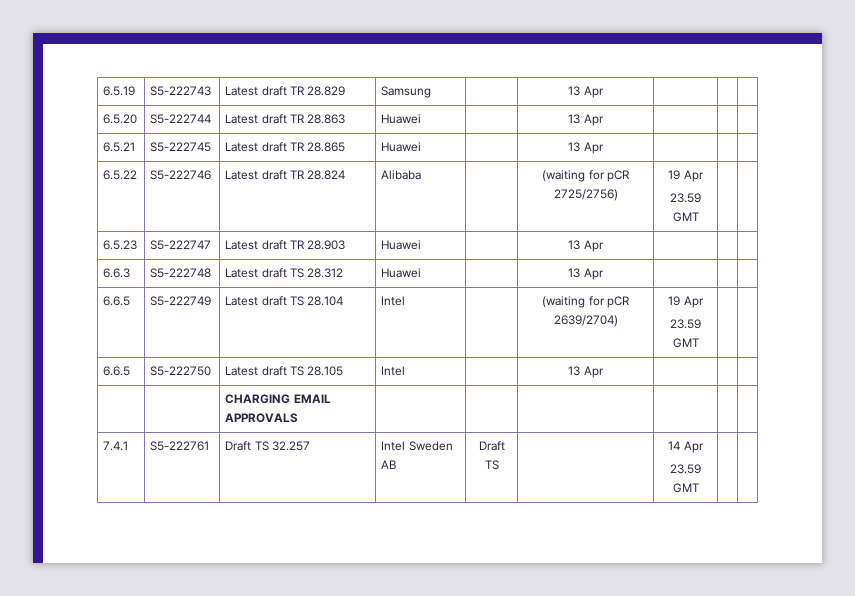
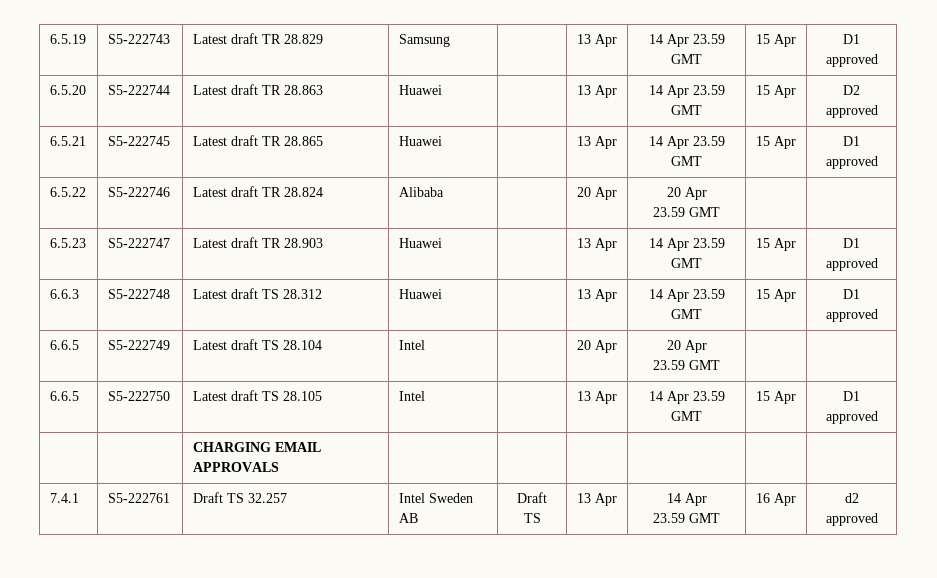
(604, 92) | | -> [648,34,725,47] [671,54,702,64] [756,34,796,47] [843,34,860,44] [825,54,878,67] 14 Apr 23.59 GMT | 15 Apr | D1 approved
(604, 120) | | -> [648,85,725,98] [671,105,702,115] [756,85,796,98] [843,85,860,95] [825,105,878,118] 14 Apr 23.59 GMT | 15 Apr | D2 approved
(604, 148) | | -> [648,136,725,149] [671,156,702,166] [756,136,796,149] [843,136,860,146] [825,156,878,169] 14 Apr 23.59 GMT | 15 Apr | D1 approved
[542,170,630,182] [553,189,618,201] [668,170,681,180] (waiting for pCR 2725/2756) | 19 -> [577,187,617,200] [666,187,681,197] 20 Apr | 20
(604, 246) | | -> [648,238,725,251] [671,258,702,268] [756,238,796,251] [843,238,860,248] [825,258,878,271] 14 Apr 23.59 GMT | 15 Apr | D1 approved
(604, 274) | | -> [648,289,725,302] [671,309,702,319] [756,289,796,302] [843,289,860,299] [825,309,878,322] 14 Apr 23.59 GMT | 15 Apr | D1 approved
[542,296,630,308] [553,315,618,327] [668,296,681,306] (waiting for pCR 2639/2704) | 19 -> [577,340,617,353] [666,340,681,350] 20 Apr | 20
(604, 372) | | -> [648,391,725,404] [671,411,702,421] [756,391,796,404] [843,391,860,401] [825,411,878,424] 14 Apr 23.59 GMT | 15 Apr | D1 approved
(499, 465) none -> [577,493,617,506] 13 Apr
(699, 488) | -> [756,493,796,506] [844,493,859,503] [825,513,878,526] 16 Apr | d2 approved

